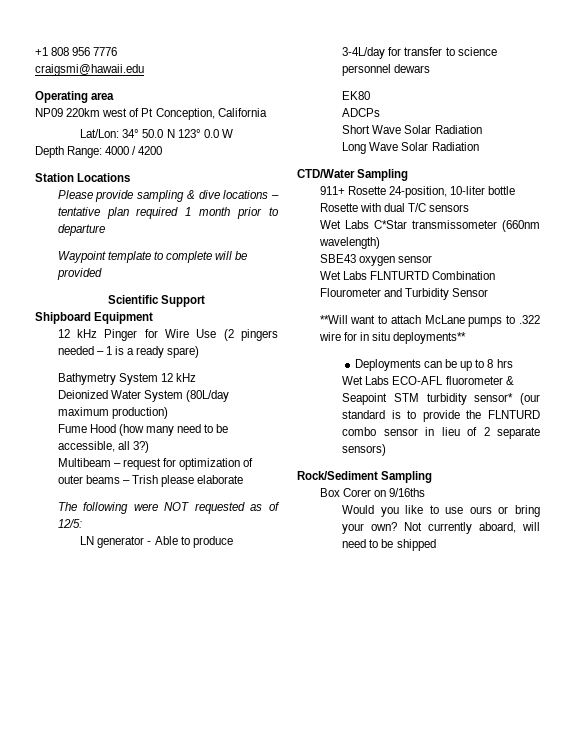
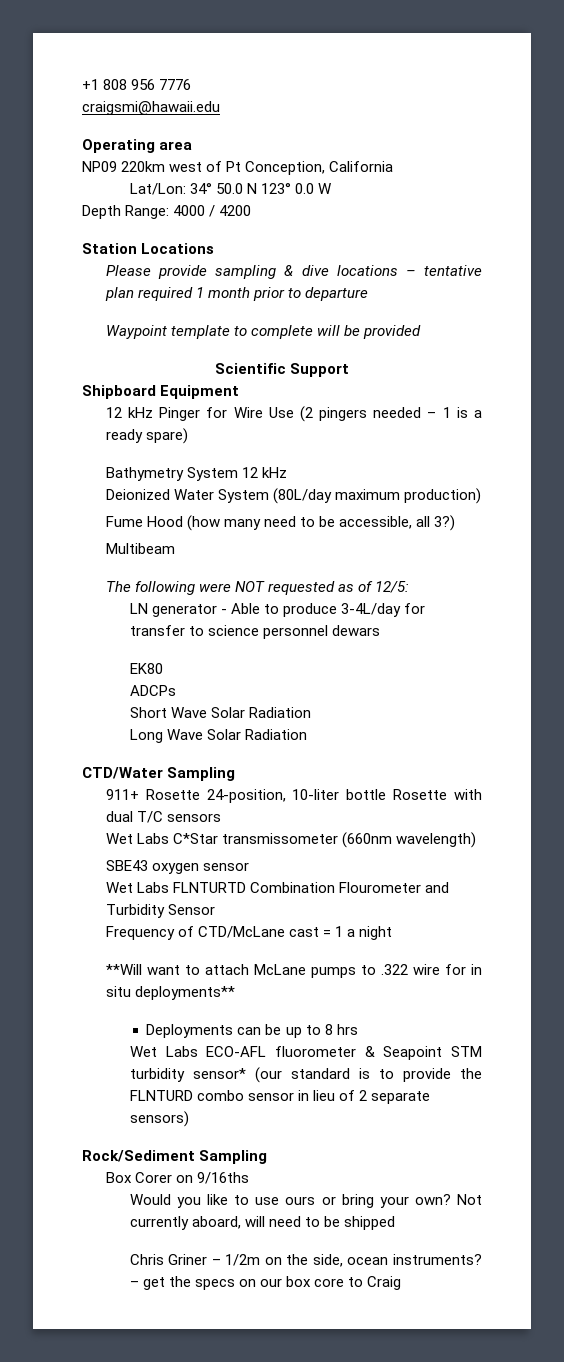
[113,458,254,470] [57,475,244,487] – request for optimization of outer beams – Trish please elaborate -> (175, 548) none
(488, 292) none -> [105,926,393,940] // Frequency of CTD/McLane cast = 1 a night
(436, 545) none -> [129,1254,483,1267] [129,1276,402,1290] // Chris Griner – 1/2m on the side, ocean instruments? – get the specs on our box core to Craig

